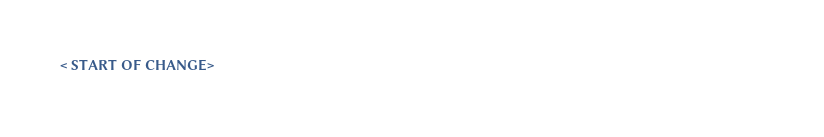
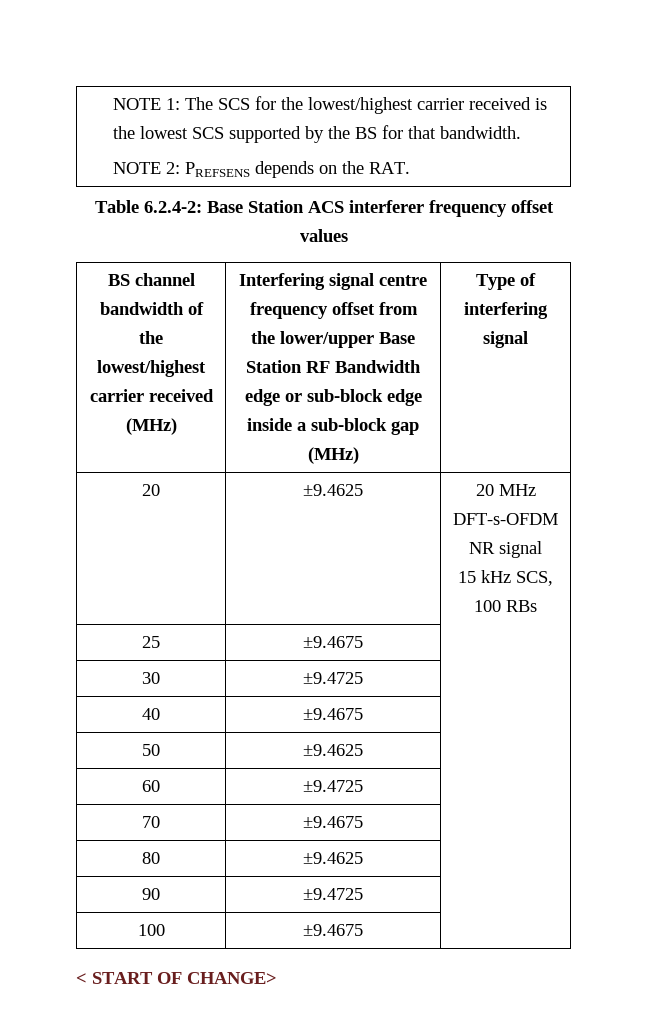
(60, 66) none -> [112,96,547,114] [112,125,521,143] [112,161,410,178] [94,200,554,217] [299,229,348,242] [107,273,195,286] [99,302,204,315] [139,331,163,344] [97,360,206,377] [89,389,214,402] [125,418,177,435] [238,273,427,290] [249,302,418,319] [250,331,415,348] [245,360,421,373] [244,389,422,406] [246,418,419,435] [307,447,359,464] [476,273,536,290] [464,302,548,319] [483,331,528,348] [142,484,160,496] [303,484,363,496] [475,484,536,496] [453,513,558,525] [469,541,542,558] [458,570,553,586] [474,600,537,612] [142,636,160,648] [303,636,363,648] [142,672,160,684] [303,672,363,684] [142,708,160,720] [303,708,363,720] [142,744,160,756] [303,744,363,756] [142,780,160,792] [303,780,363,792] [142,816,160,828] [303,816,363,828] [142,852,160,864] [303,852,363,864] [142,888,160,900] [303,888,363,900] [137,924,165,936] [303,924,363,936] NOTE 1: The SCS for the lowest/highest carrier received is the lowest SCS supported by the BS for that bandwidth. // NOTE 2: PREFSENS depends on the RAT. // Table 6.2.4-2: Base Station ACS interferer frequency offset values // BS channel bandwidth of the lowest/highest carrier received (MHz) | Interfering signal centre frequency offset from the lower/upper Base Station RF Bandwidth edge or sub-block edge inside a sub-block gap (MHz) | Type of interfering signal // 20 | ±9.4625 | 20 MHz DFT-s-OFDM NR signal // 15 kHz SCS, 100 RBs // 25 | ±9.4675 | // 30 | ±9.4725 | // 40 | ±9.4675 | // 50 | ±9.4625 | // 60 | ±9.4725 | // 70 | ±9.4675 | // 80 | ±9.4625 | // 90 | ±9.4725 | // 100 | ±9.4675 | //

